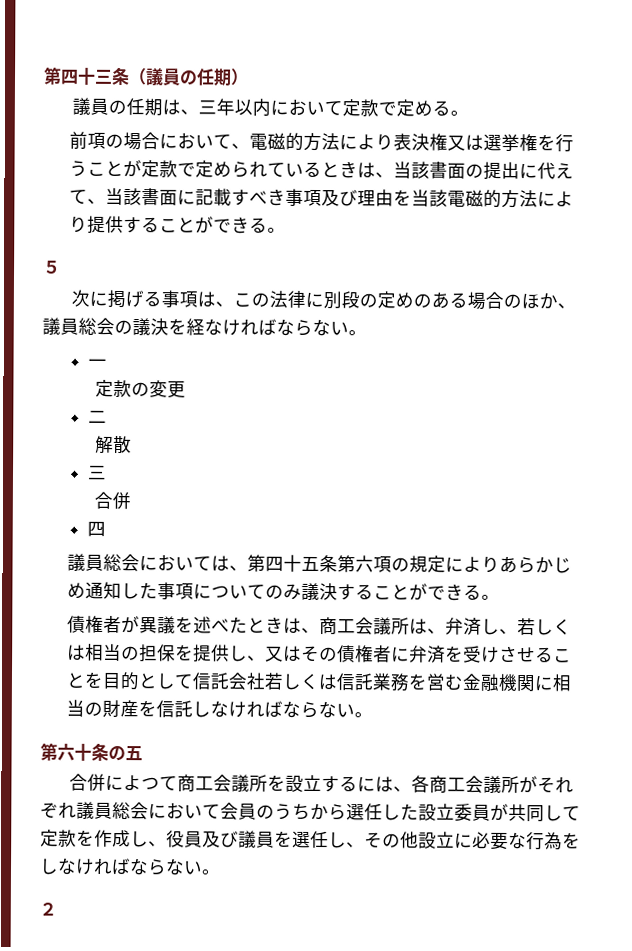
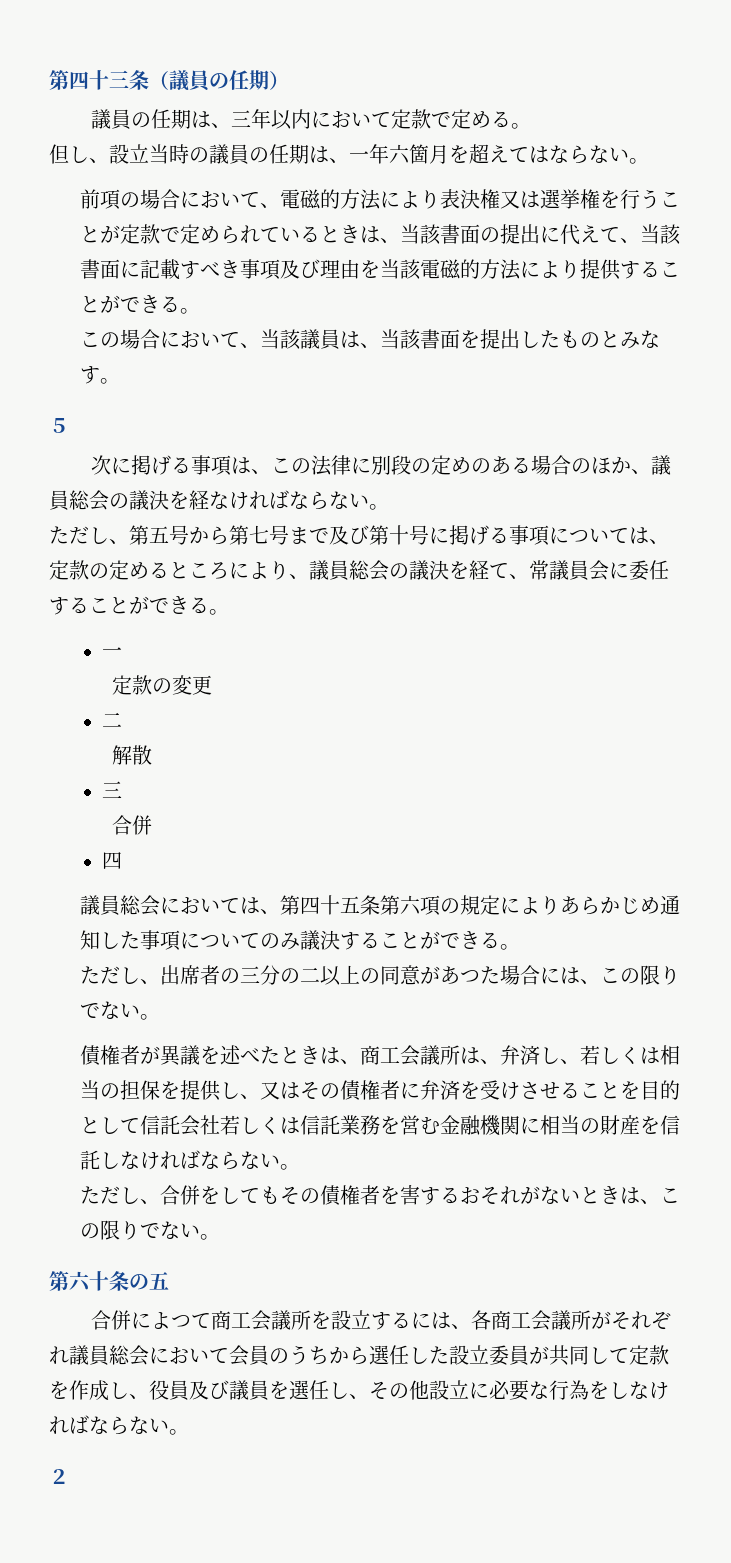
(470, 113) none -> [49,144,649,164] // 但し、設立当時の議員の任期は、一年六箇月を超えてはならない。
(287, 230) none -> [80,329,661,350] [80,366,121,384] // この場合において、当該議員は、当該書面を提出したものとみなす。
(367, 333) none -> [49,525,669,546] [49,560,669,581] [49,596,229,615] // ただし、第五号から第七号まで及び第十号に掲げる事項については、定款の定めるところにより、議員総会の議決を経て、常議員会に委任することができる。
(501, 597) none -> [80,965,681,986] [80,1001,161,1020] // ただし、出席者の三分の二以上の同意があつた場合には、この限りでない。
(374, 715) none -> [80,1185,681,1206] [80,1220,221,1240] // ただし、合併をしてもその債権者を害するおそれがないときは、この限りでない。

